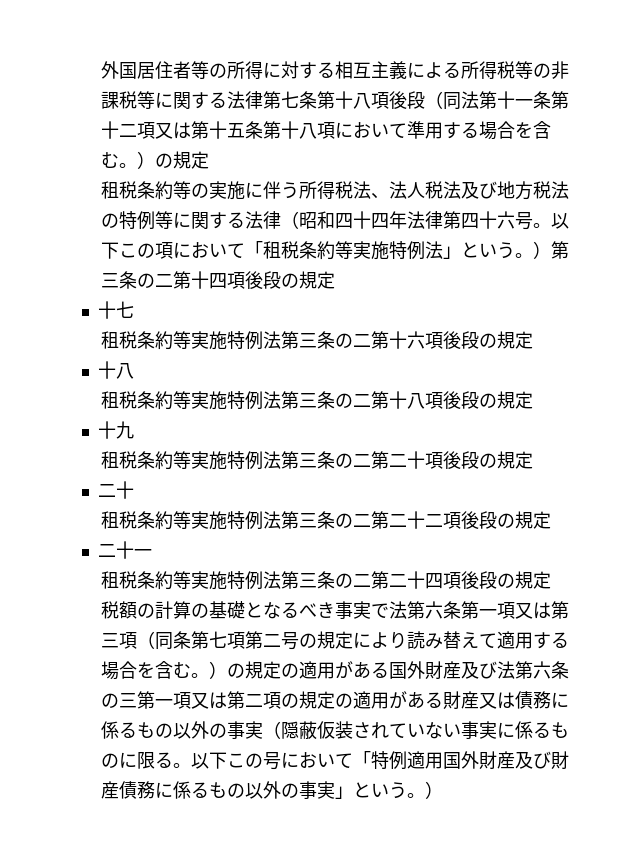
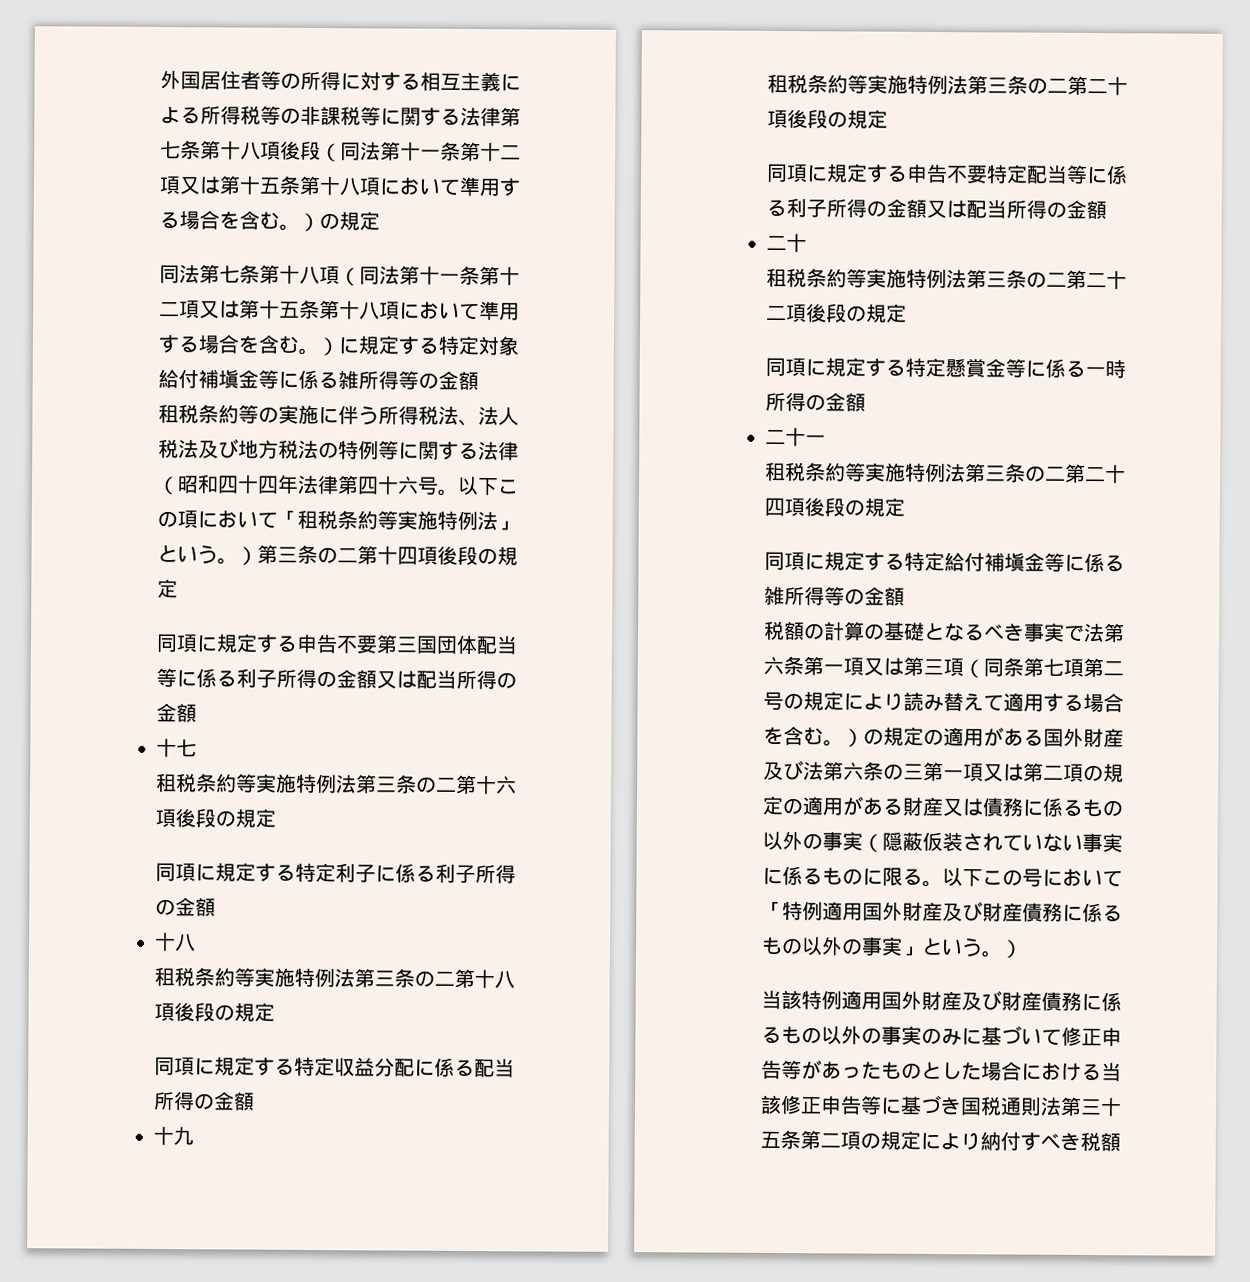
(209, 160) none -> [159,264,521,287] [159,299,521,321] [158,334,520,357] [158,368,480,391] // 同法第七条第十八項（同法第十一条第十二項又は第十五条第十八項において準用する場合を含む。）に規定する特定対象給付補塡金等に係る雑所得等の金額
(335, 280) none -> [156,633,519,655] [156,667,518,690] [156,702,198,723] // 同項に規定する申告不要第三国団体配当等に係る利子所得の金額又は配当所得の金額
(533, 340) none -> [155,862,517,884] [155,897,217,917] // 同項に規定する特定利子に係る利子所得の金額
(533, 400) none -> [154,1056,516,1078] [153,1091,256,1111] // 同項に規定する特定収益分配に係る配当所得の金額
(533, 460) none -> [766,163,1129,185] [766,198,1108,220] // 同項に規定する申告不要特定配当等に係る利子所得の金額又は配当所得の金額
(551, 520) none -> [765,357,1127,379] [765,392,867,412] // 同項に規定する特定懸賞金等に係る一時所得の金額
(551, 580) none -> [764,551,1126,573] [764,585,906,606] // 同項に規定する特定給付補塡金等に係る雑所得等の金額
(443, 790) none -> [761,989,1123,1012] [761,1025,1123,1047] [761,1059,1123,1082] [760,1094,1123,1117] [760,1130,1122,1152] // 当該特例適用国外財産及び財産債務に係るもの以外の事実のみに基づいて修正申告等があったものとした場合における当該修正申告等に基づき国税通則法第三十五条第二項の規定により納付すべき税額

